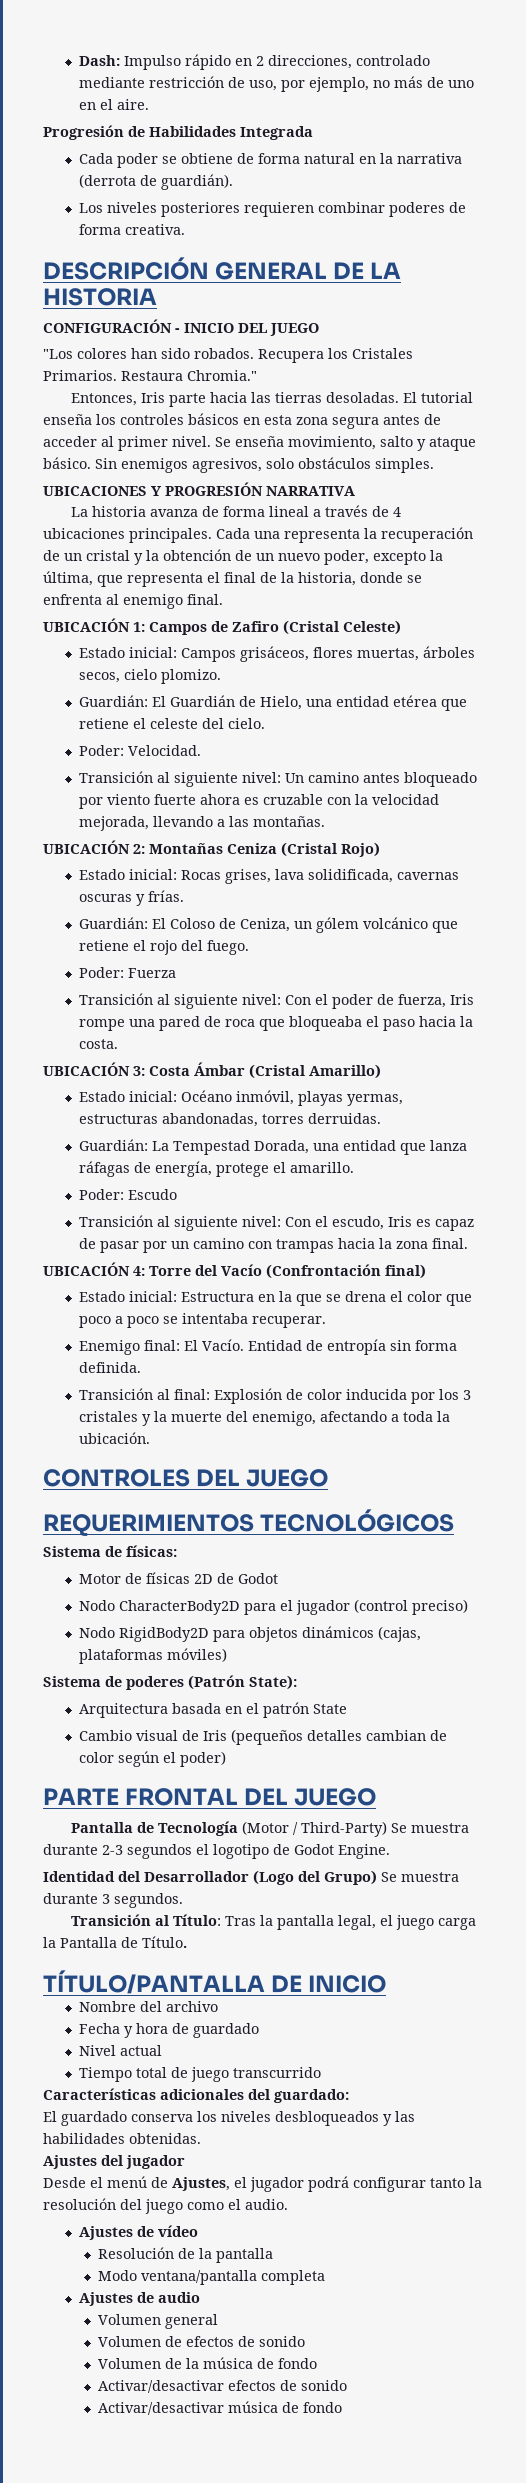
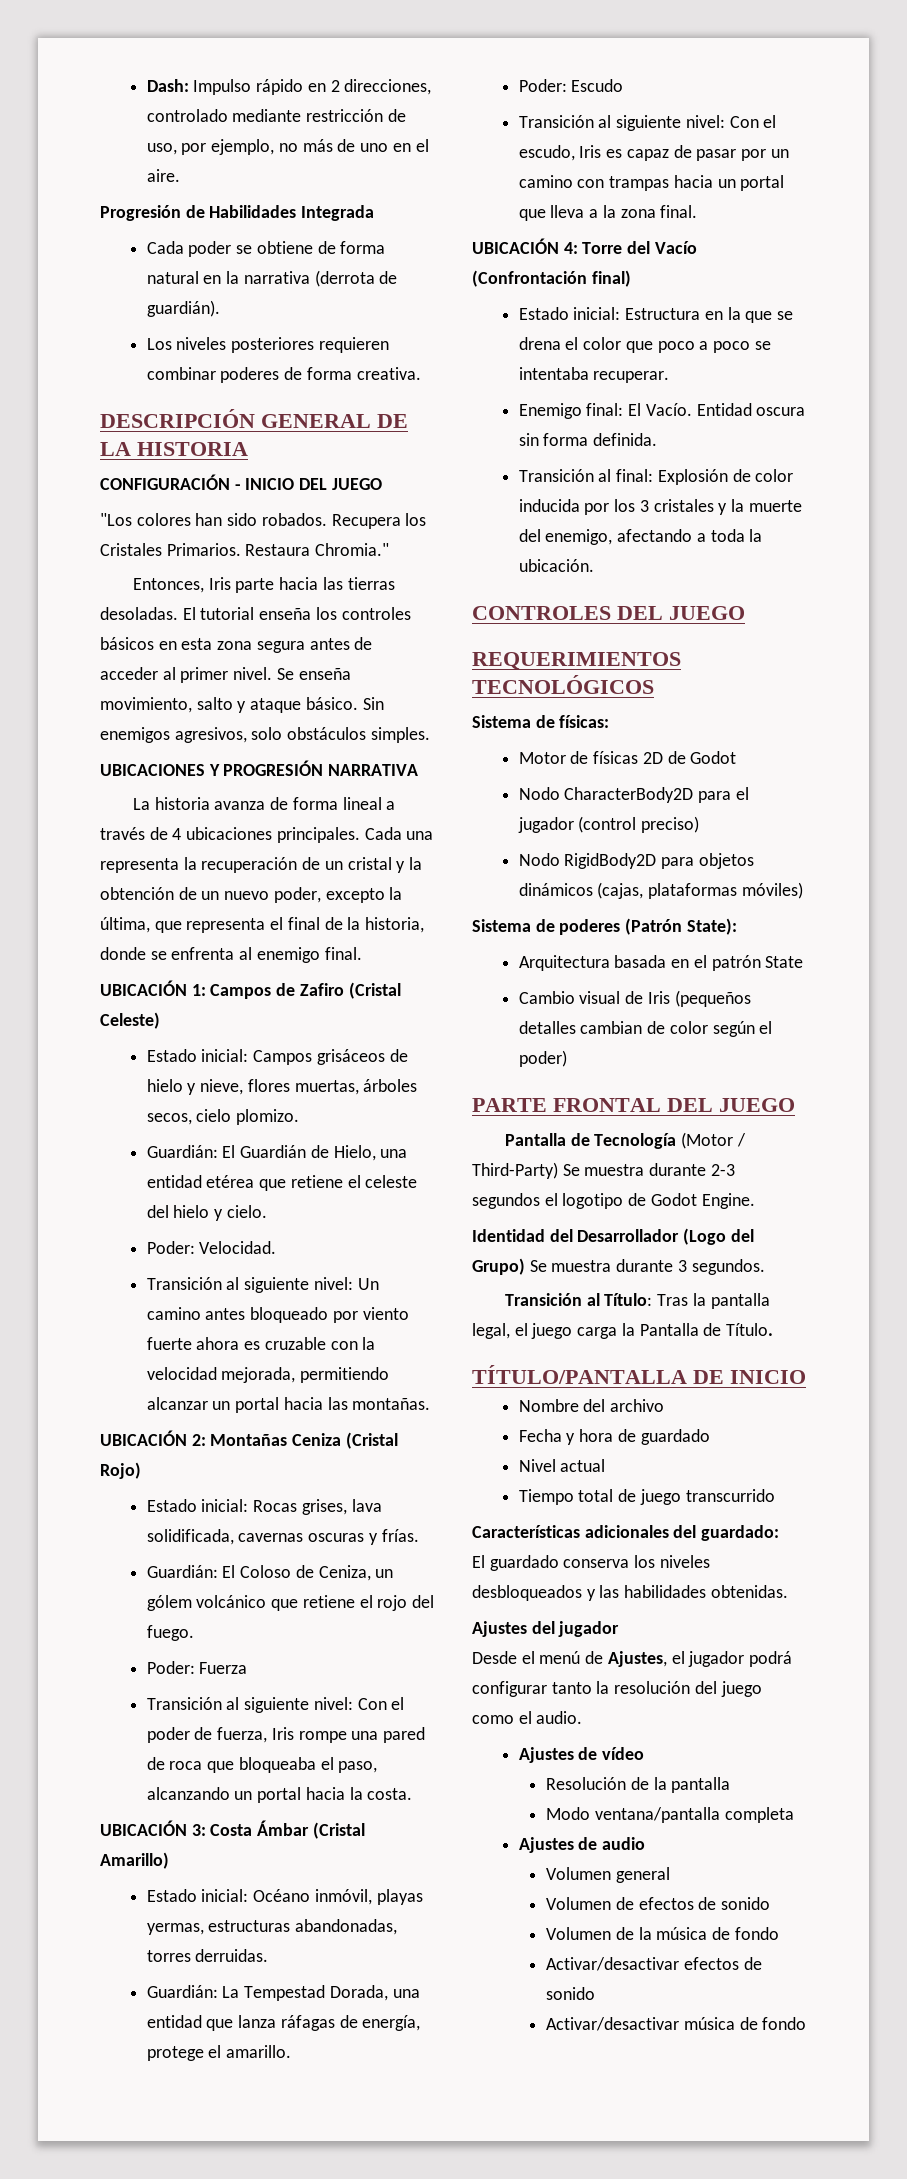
[239,646,309,662] grisáceos, -> [316,1049,408,1065] [146,1079,244,1095] grisáceos de hielo y nieve,
(224, 723) none -> [173,1205,224,1221] hielo y
[152,816,225,827] llevando a -> [300,1367,390,1383] [146,1397,323,1413] permitiendo alcanzar un portal hacia
[382,1019,415,1031] paso -> [338,1761,378,1773] [146,1787,302,1803] paso, alcanzando un portal
(375, 1243) none -> [717,175,785,191] [518,205,599,221] un portal que lleva a
[305,1339,386,1355] de entropía -> [756,407,806,416] oscura

